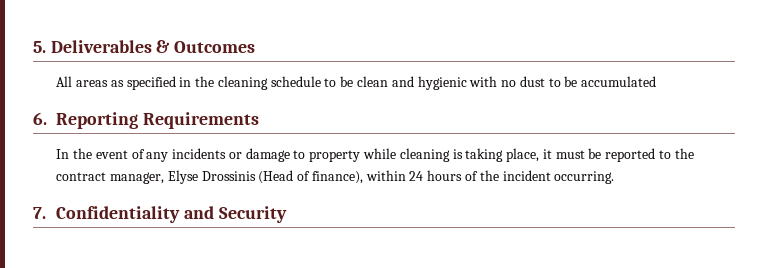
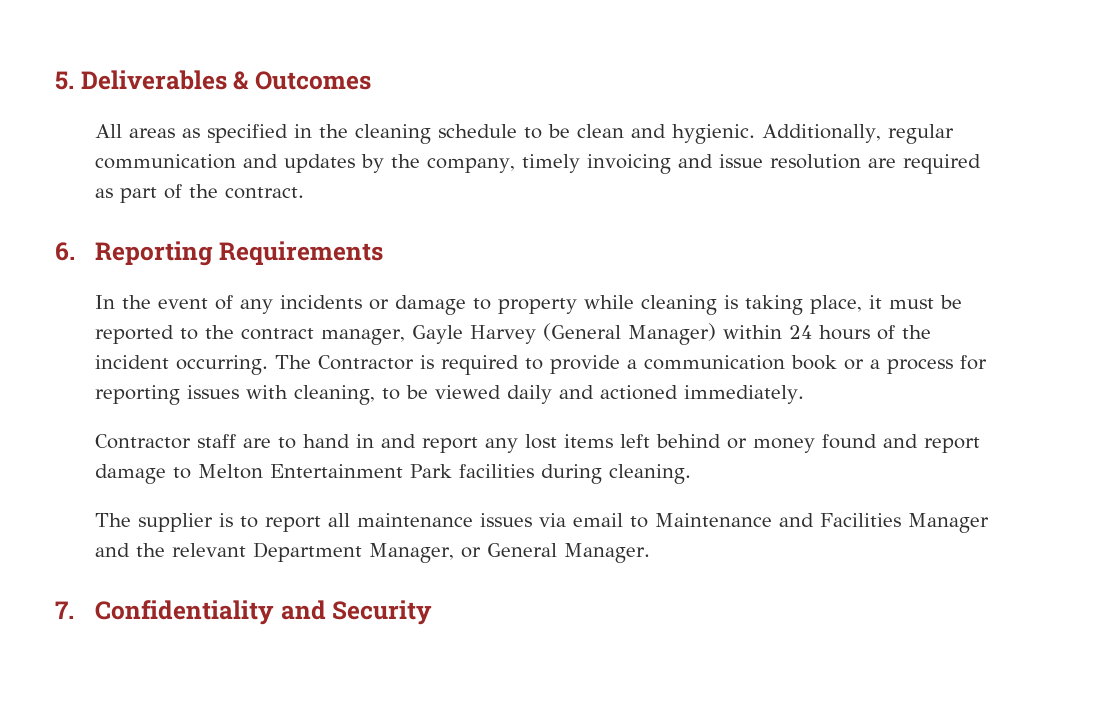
[417,76,657,90] hygienic with no dust to be accumulated -> [672,124,955,144] [95,154,982,174] [95,184,305,203] hygienic. Additionally, regular communication and updates by the company, timely invoicing and issue resolution are required as part of the contract.
[167,170,363,184] Elyse Drossinis (Head of finance), -> [412,323,717,345] Gayle Harvey (General Manager)
(615, 177) none -> [275,355,988,375] [95,385,805,405] [95,434,981,453] [95,464,692,484] [95,513,990,533] [95,542,651,563] The Contractor is required to provide a communication book or a process for reporting issues with cleaning, to be viewed daily and actioned immediately. // Contractor staff are to hand in and report any lost items left behind or money found and report damage to Melton Entertainment Park facilities during cleaning. // The supplier is to report all maintenance issues via email to Maintenance and Facilities Manager and the relevant Department Manager, or General Manager.

